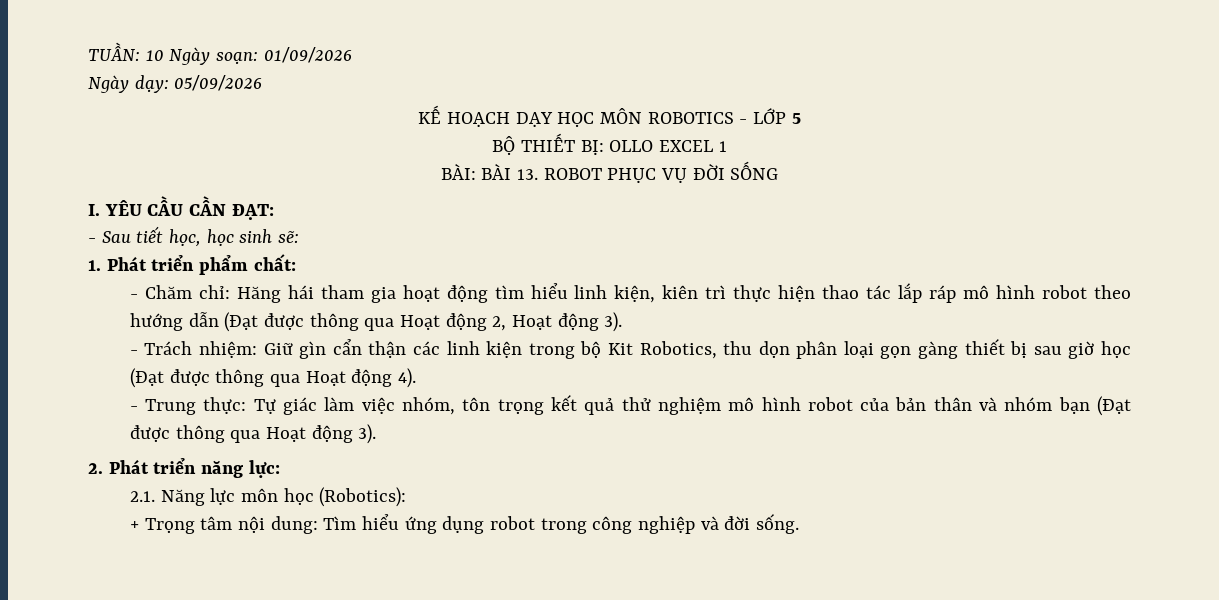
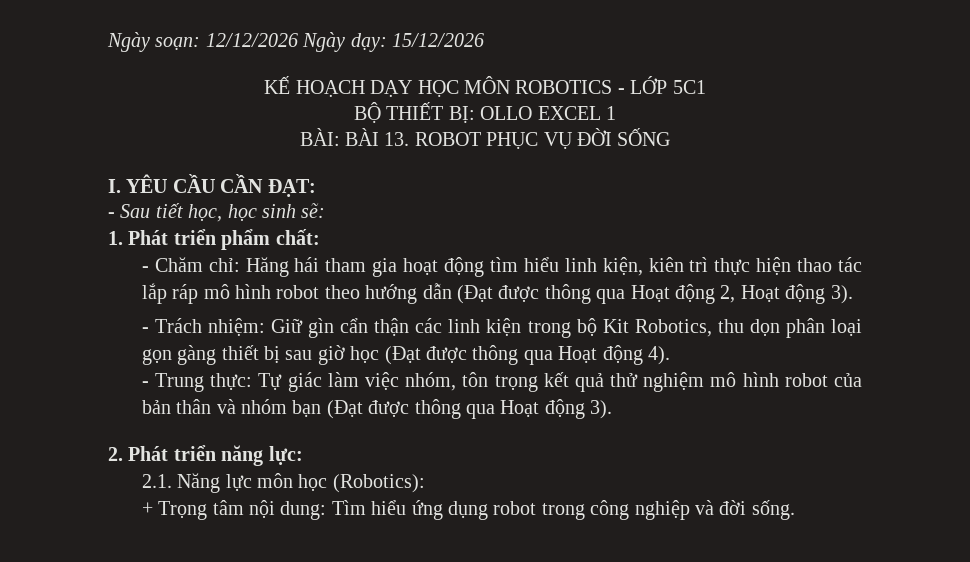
[88,42,164,61] TUẦN: 10 -> (107, 42) none
[263,47,352,63] 01/09/2026 // -> [205,33,298,47] 12/12/2026
[174,75,263,91] 05/09/2026 -> [392,33,484,47] 15/12/2026
[791,113,801,124] 5 -> [672,80,706,94] 5C1

